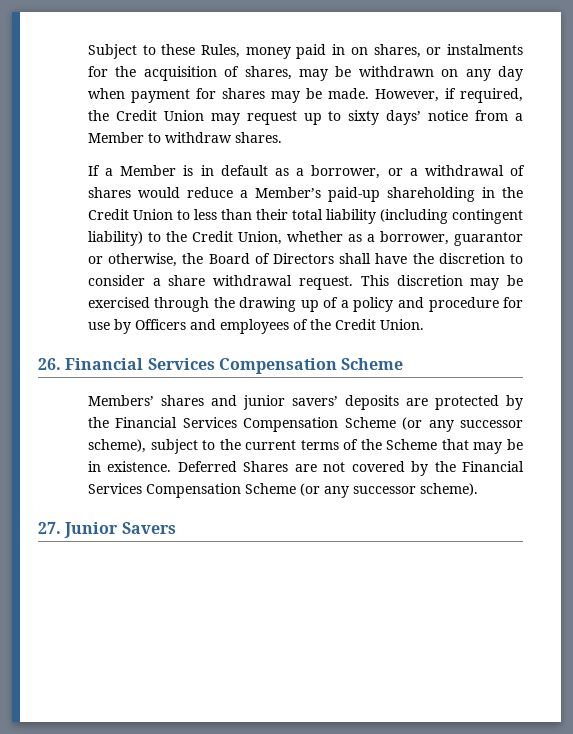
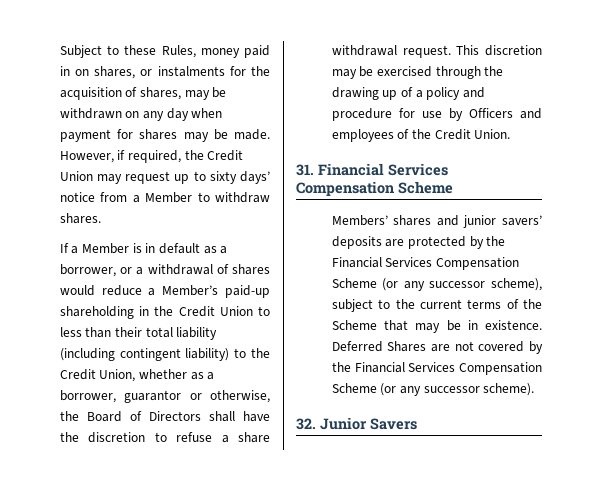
[87,275,145,286] consider -> [176,432,213,442] refuse
[38,358,61,370] 26. -> [296,164,314,176] 31.
[38,522,61,534] 27. -> [296,418,316,430] 32.

